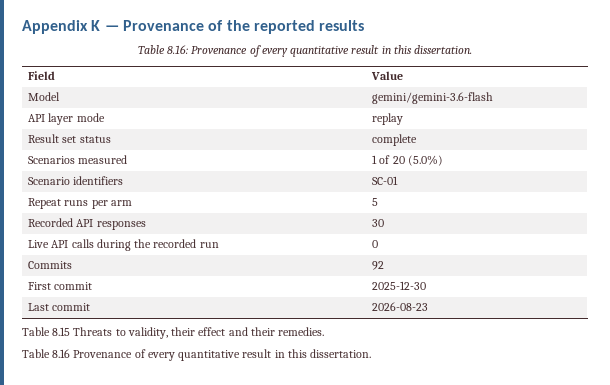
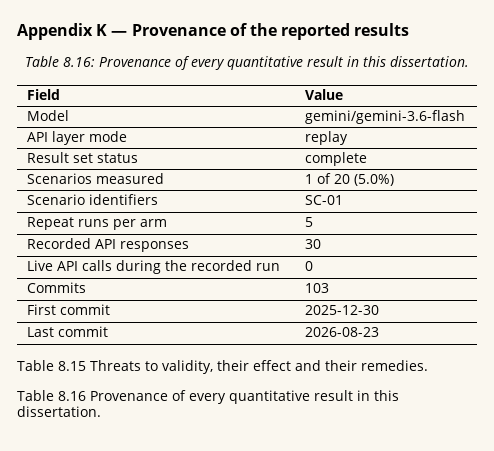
[372,261,385,270] 92 -> [304,283,329,293] 103

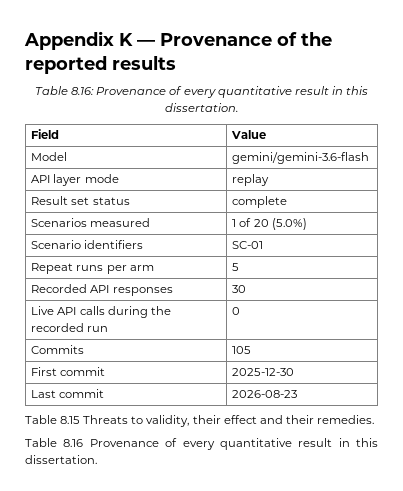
[304,283,329,293] 103 -> [232,346,252,354] 105

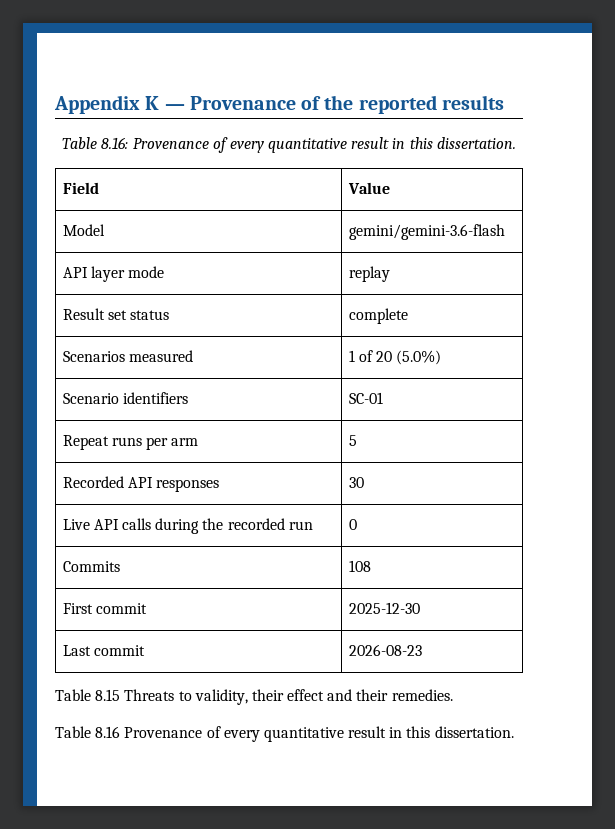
[232,346,252,354] 105 -> [348,560,371,572] 108

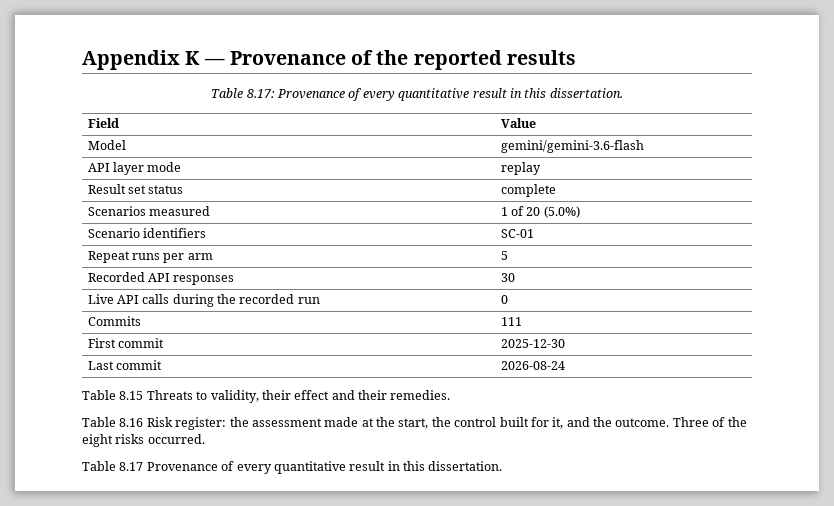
[101,137,129,149] 8.16: -> [246,89,275,98] 8.17:
[348,560,371,572] 108 -> [500,317,522,326] 111
[348,644,422,656] 2026-08-23 -> [500,361,565,370] 2026-08-24
(121, 732) none -> [146,417,747,430] [82,434,205,447] [82,461,144,471] Risk register: the assessment made at the start, the control built for it, and the outcome. Three of the eight risks occurred. // Table 8.17

